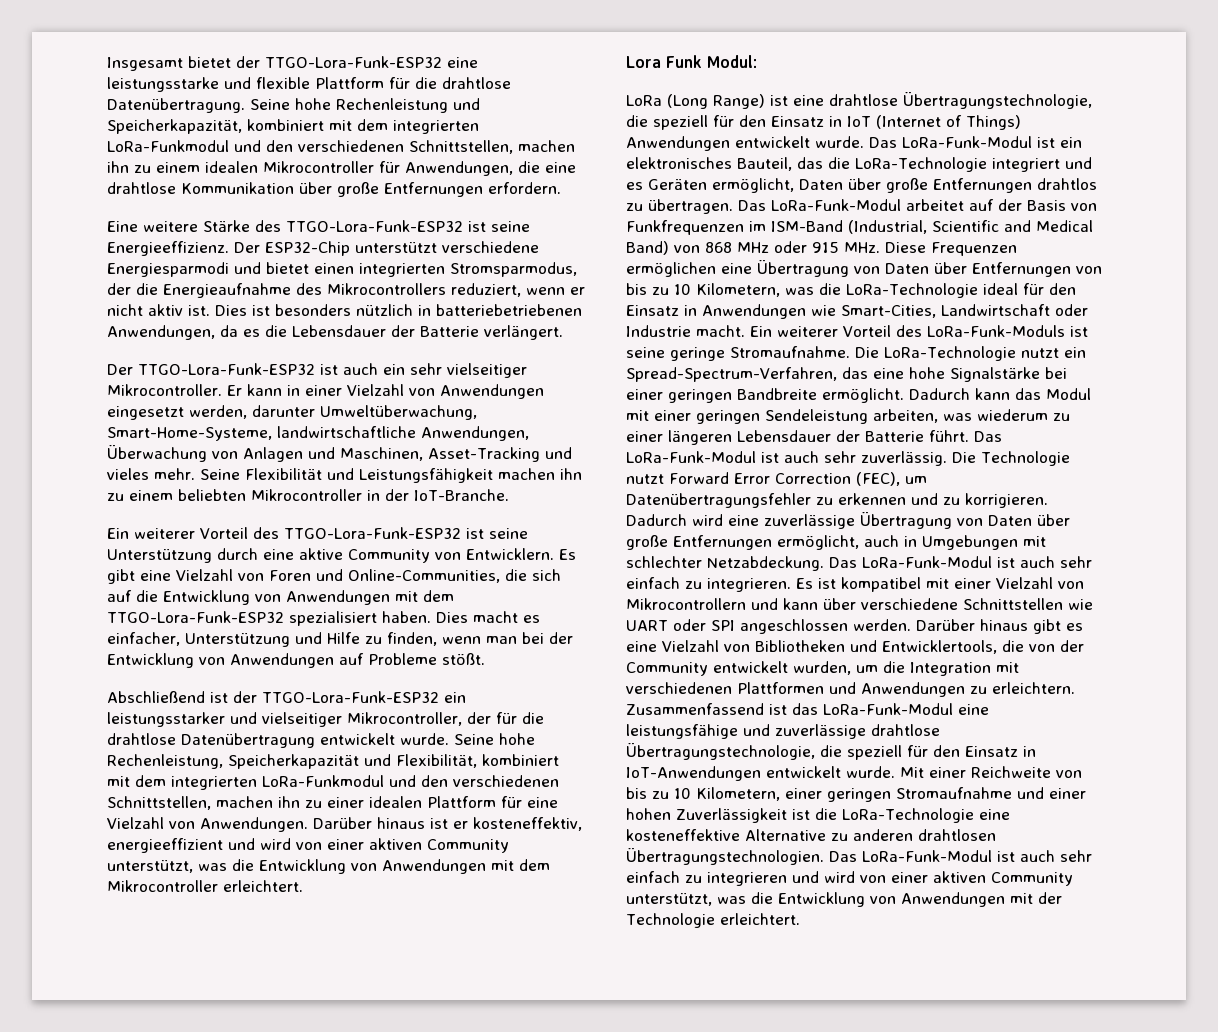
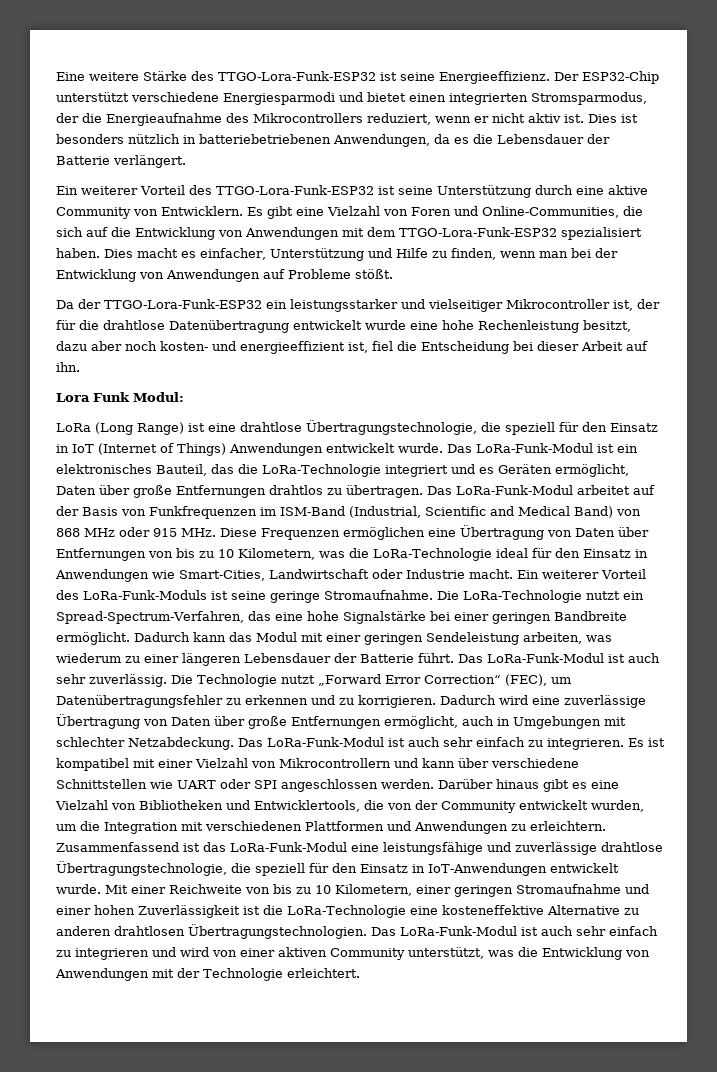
[107,56,478,71] [107,77,511,92] [107,98,480,113] [107,119,479,134] [107,140,575,154] [107,161,576,176] [107,182,561,197] Insgesamt bietet der TTGO-Lora-Funk-ESP32 eine leistungsstarke und flexible Plattform für die drahtlose Datenübertragung. Seine hohe Rechenleistung und Speicherkapazität, kombiniert mit dem integrierten LoRa-Funkmodul und den verschiedenen Schnittstellen, machen ihn zu einem idealen Mikrocontroller für Anwendungen, die eine drahtlose Kommunikation über große Entfernungen erfordern. // -> (56, 76) none
[107,363,527,378] [107,384,544,399] [107,405,477,420] [107,426,529,441] [107,445,572,462] [107,468,582,483] [107,489,509,501] // Der TTGO-Lora-Funk-ESP32 ist auch ein sehr vielseitiger Mikrocontroller. Er kann in einer Vielzahl von Anwendungen eingesetzt werden, darunter Umweltüberwachung, Smart-Home-Systeme, landwirtschaftliche Anwendungen, Überwachung von Anlagen und Maschinen, Asset-Tracking und vieles mehr. Seine Flexibilität und Leistungsfähigkeit machen ihn zu einem beliebten Mikrocontroller in der IoT-Branche. -> (186, 161) none
[107,691,228,703] Abschließend ist -> [56,300,74,309] Da
[347,712,462,726] Mikrocontroller, -> [506,299,633,311] Mikrocontroller ist,
[400,733,535,745] [107,754,559,769] [107,775,559,790] [107,796,558,810] [107,817,582,832] [107,838,509,853] [107,859,550,874] [107,880,303,892] wurde. Seine hohe Rechenleistung, Speicherkapazität und Flexibilität, kombiniert mit dem integrierten LoRa-Funkmodul und den verschiedenen Schnittstellen, machen ihn zu einer idealen Plattform für eine Vielzahl von Anwendungen. Darüber hinaus ist er kosteneffektiv, energieeffizient und wird von einer aktiven Community unterstützt, was die Entwicklung von Anwendungen mit dem Mikrocontroller erleichtert. -> [365,320,631,333] [56,341,648,354] [56,362,80,372] wurde eine hohe Rechenleistung besitzt, dazu aber noch kosten- und energieeffizient ist, fiel die Entscheidung bei dieser Arbeit auf ihn.
[669,472,851,484] Forward Error Correction -> [318,674,501,686] „Forward Error Correction“

